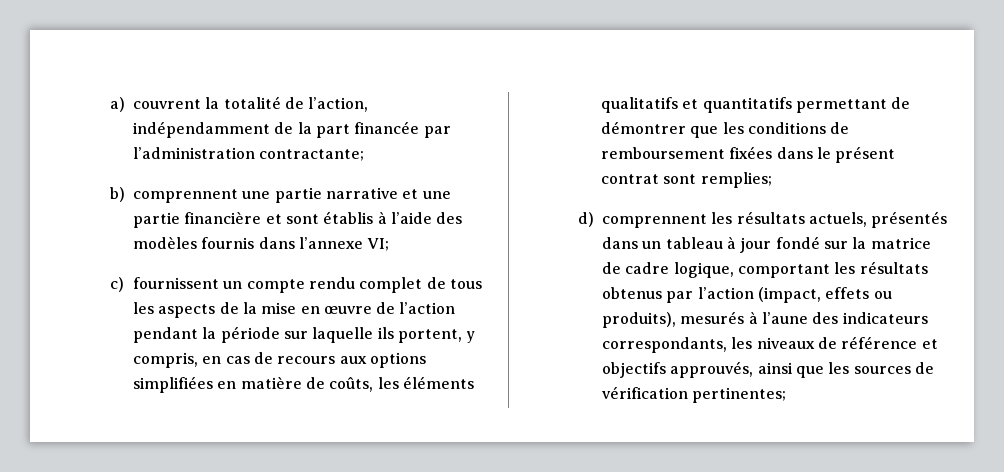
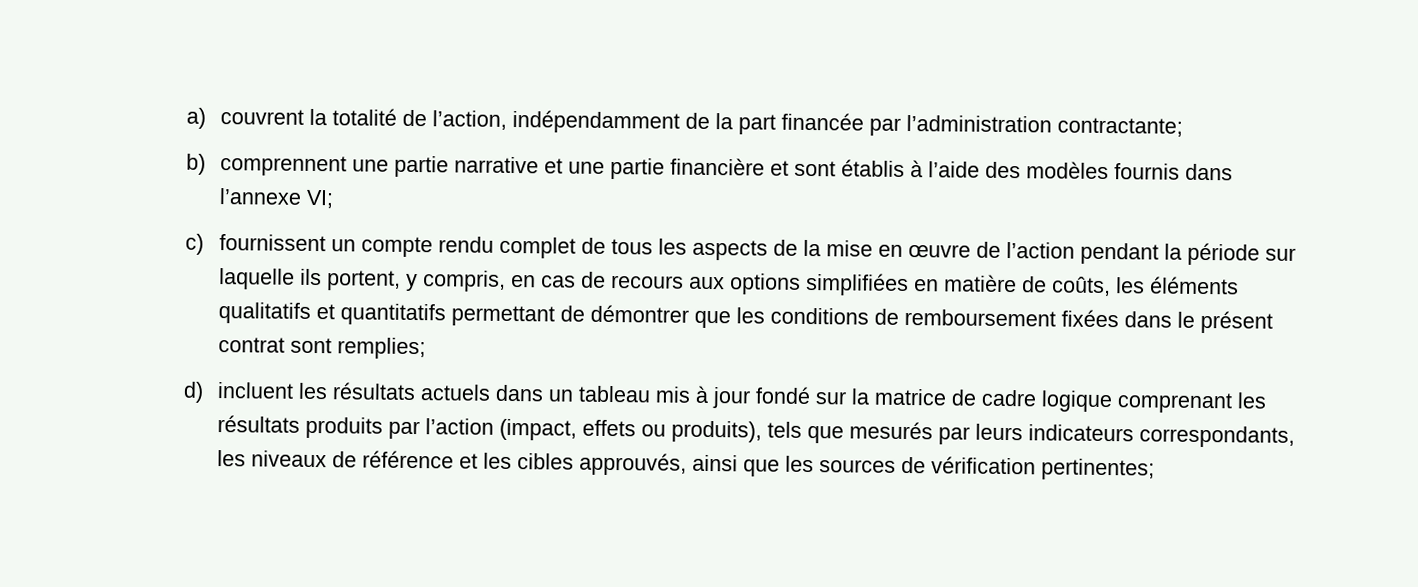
[601,211,948,228] comprennent les résultats actuels, présentés -> [217,382,492,401] incluent les résultats actuels
(723, 243) none -> [655,386,692,403] mis
[673,261,928,278] [601,287,662,299] logique, comportant les résultats obtenus -> [1041,390,1268,414] [217,415,384,439] logique comprenant les résultats produits
[680,311,839,324] mesurés à l’aune des -> [767,421,1024,445] tels que mesurés par leurs
[601,362,666,378] objectifs -> [483,452,575,470] les cibles

